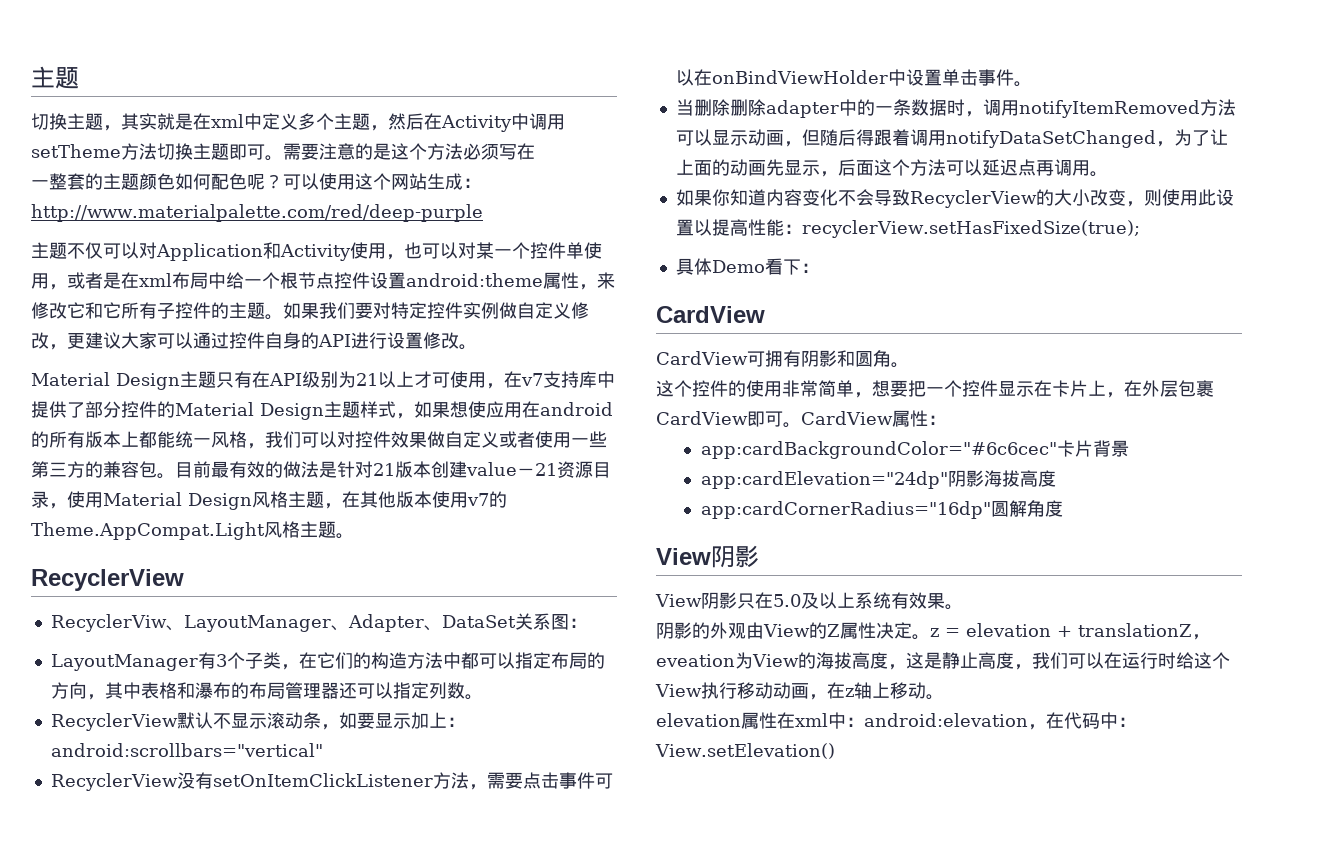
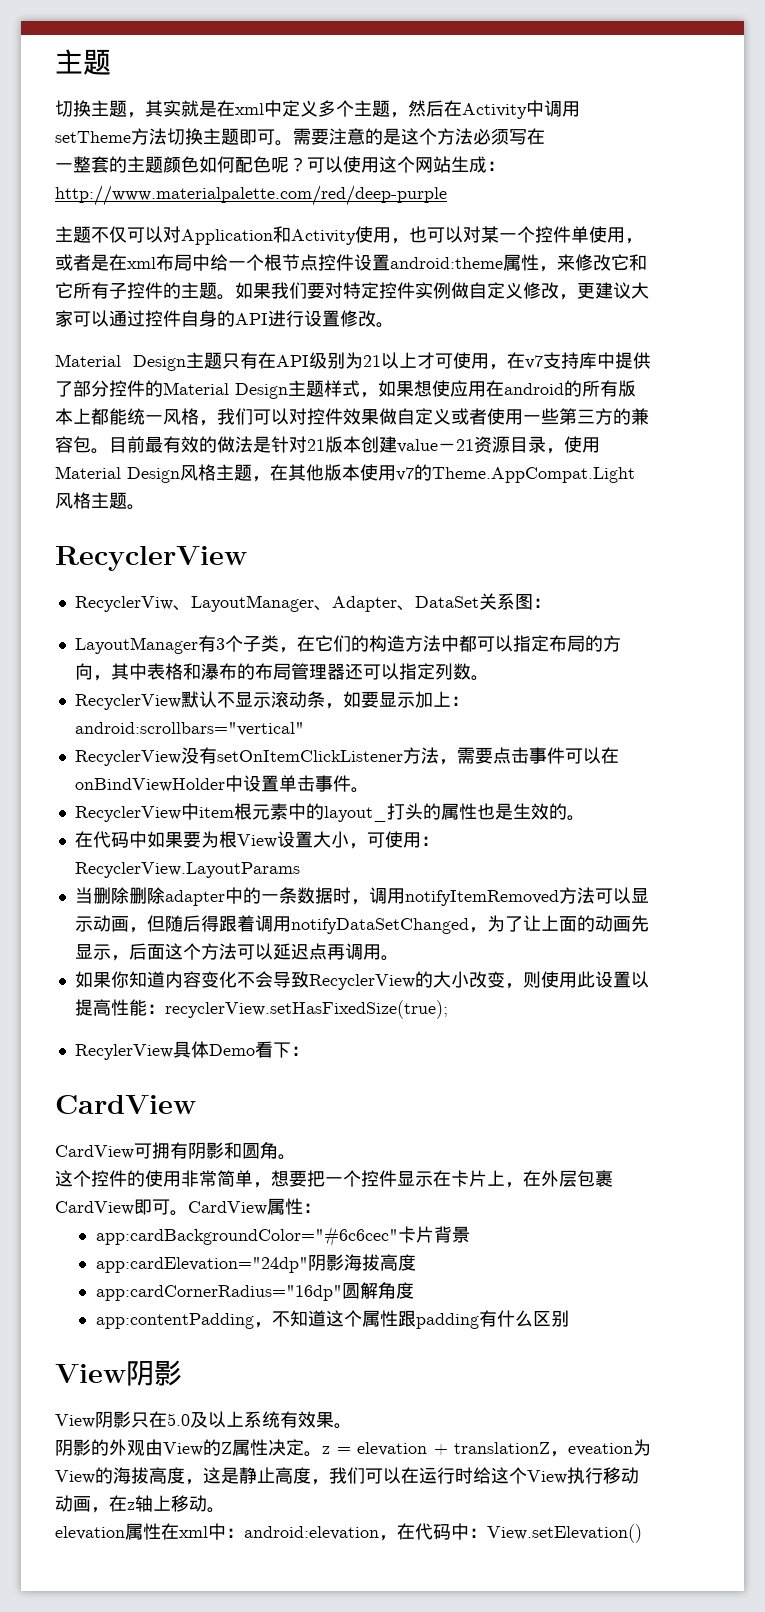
(1032, 84) none -> [74,803,585,822] [74,831,439,849] [74,862,300,878] // RecyclerView中item根元素中的layout_打头的属性也是生效的。 // 在代码中如果要为根View设置大小，可使用：RecyclerView.LayoutParams
(1140, 229) none -> [74,1044,173,1060] RecylerView
(1063, 508) none -> [95,1310,569,1329] // app:contentPadding，不知道这个属性跟padding有什么区别

